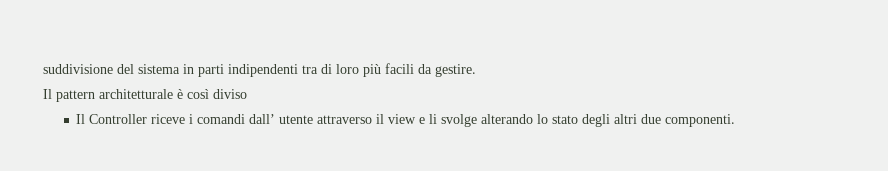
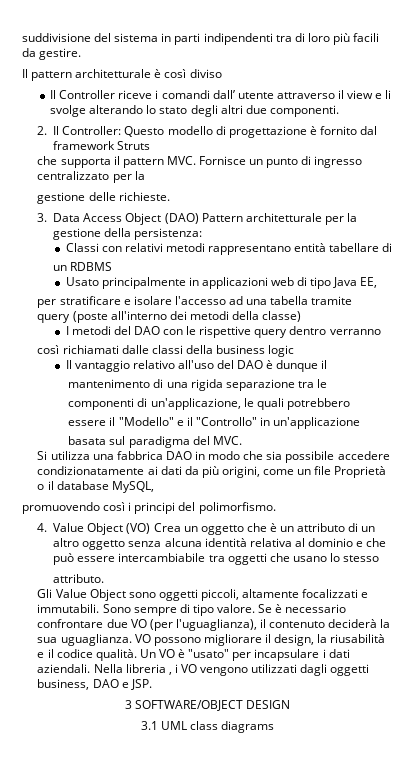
(736, 120) none -> [37,126,378,138] [53,141,151,150] [37,156,363,168] [37,171,145,183] [37,192,170,204] [37,213,357,225] [53,228,203,240] [65,243,393,255] [52,262,113,271] [65,277,378,289] [37,296,353,308] [37,311,302,323] [65,326,381,338] [37,345,295,357] [65,360,328,372] [68,379,327,391] [68,398,350,410] [68,417,361,429] [68,436,242,448] [37,451,390,463] [37,466,387,478] [37,481,154,493] [22,502,276,514] [37,523,376,535] [53,538,387,550] [53,553,380,565] [52,574,104,583] [37,589,369,601] [37,604,347,616] [37,619,391,631] [37,634,386,646] [37,649,350,661] [37,664,370,676] [37,679,152,690] [124,700,291,711] [140,721,275,733] // 2. Il Controller: Questo modello di progettazione è fornito dal framework Struts // che supporta il pattern MVC. Fornisce un punto di ingresso centralizzato per la // gestione delle richieste. // 3. Data Access Object (DAO) Pattern architetturale per la gestione della persistenza: // Classi con relativi metodi rappresentano entità tabellare di // un RDBMS // Usato principalmente in applicazioni web di tipo Java EE, // per stratificare e isolare l'accesso ad una tabella tramite // query (poste all'interno dei metodi della classe) // I metodi del DAO con le rispettive query dentro verranno // così richiamati dalle classi della business logic // Il vantaggio relativo all'uso del DAO è dunque il // mantenimento di una rigida separazione tra le // componenti di un'applicazione, le quali potrebbero // essere il "Modello" e il "Controllo" in un'applicazione // basata sul paradigma del MVC. // Si utilizza una fabbrica DAO in modo che sia possibile accedere condizionatamente ai dati da più origini, come un file Proprietà o il database MySQL, // promuovendo così i principi del polimorfismo. // 4. Value Object (VO) Crea un oggetto che è un attributo di un altro oggetto senza alcuna identità relativa al dominio e che può essere intercambiabile tra oggetti che usano lo stesso // attributo. // Gli Value Object sono oggetti piccoli, altamente focalizzati e immutabili. Sono sempre di tipo valore. Se è necessario confrontare due VO (per l'uguaglianza), il contenuto deciderà la sua uguaglianza. VO possono migliorare il design, la riusabilità e il codice qualità. Un VO è "usato" per incapsulare i dati aziendali. Nella libreria , i VO vengono utilizzati dagli oggetti business, DAO e JSP. // 3 SOFTWARE/OBJECT DESIGN // 3.1 UML class diagrams

